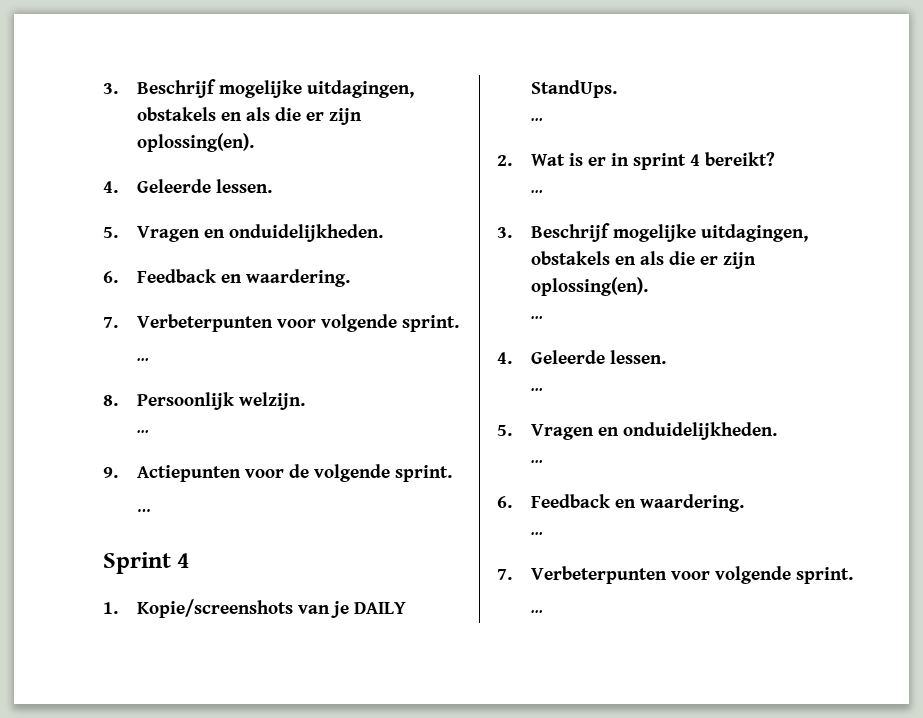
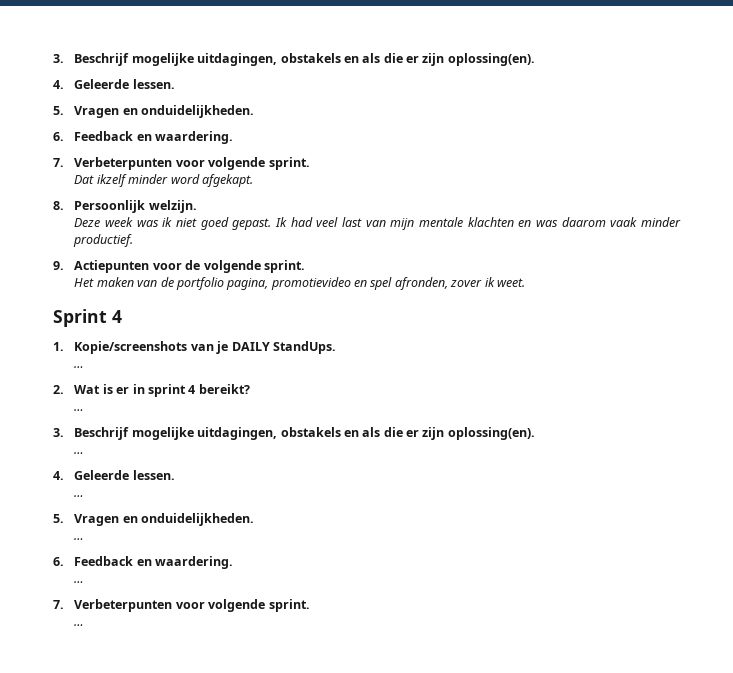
[137,358,150,361] [103,392,306,410] [137,430,150,433] … // 8. Persoonlijk welzijn. // … -> [74,174,253,187] [53,200,197,213] [74,217,682,230] [73,234,134,247] Dat ikzelf minder word afgekapt. // 8. Persoonlijk welzijn. // Deze week was ik niet goed gepast. Ik had veel last van mijn mentale klachten en was daarom vaak minder productief.
[137,509,152,512] … -> [74,277,525,290] Het maken van de portfolio pagina, promotievideo en spel afronden, zover ik weet.

